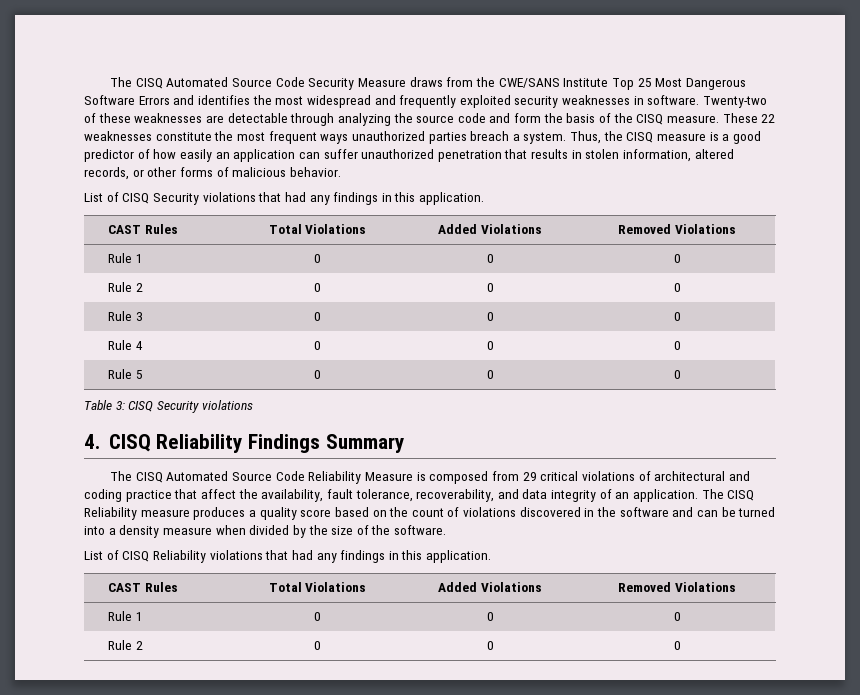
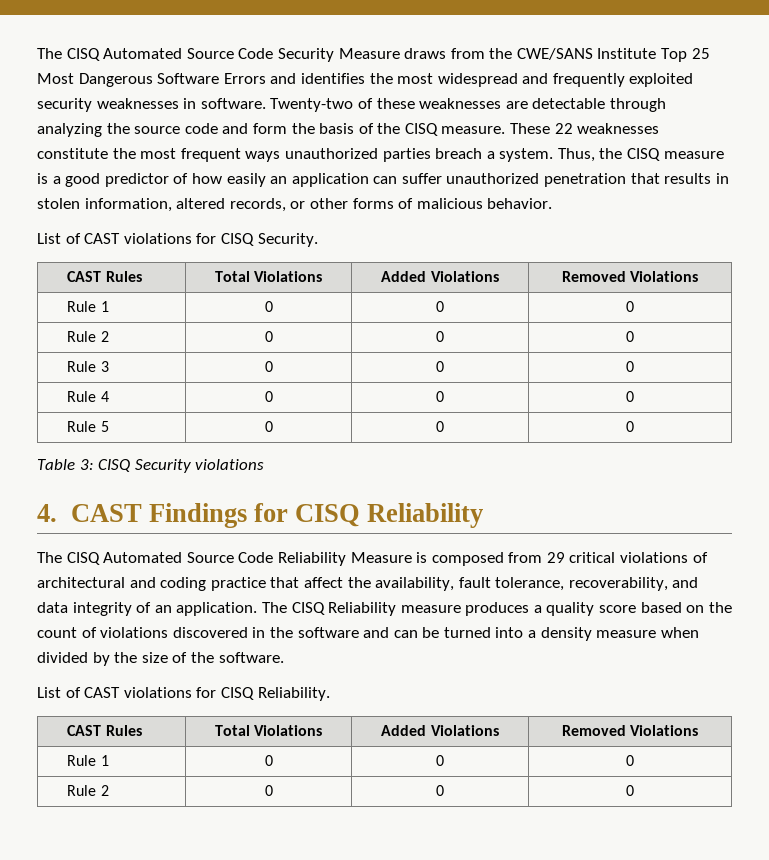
[122,192,485,205] CISQ Security violations that had any findings in this application. -> [84,233,318,247] CAST violations for CISQ Security.
[108,434,404,453] CISQ Reliability Findings Summary -> [70,503,484,528] CAST Findings for CISQ Reliability
[122,550,492,563] CISQ Reliability violations that had any findings in this application. -> [84,687,330,701] CAST violations for CISQ Reliability.

